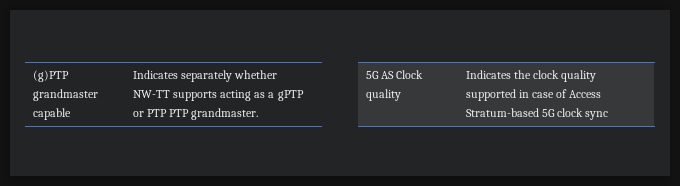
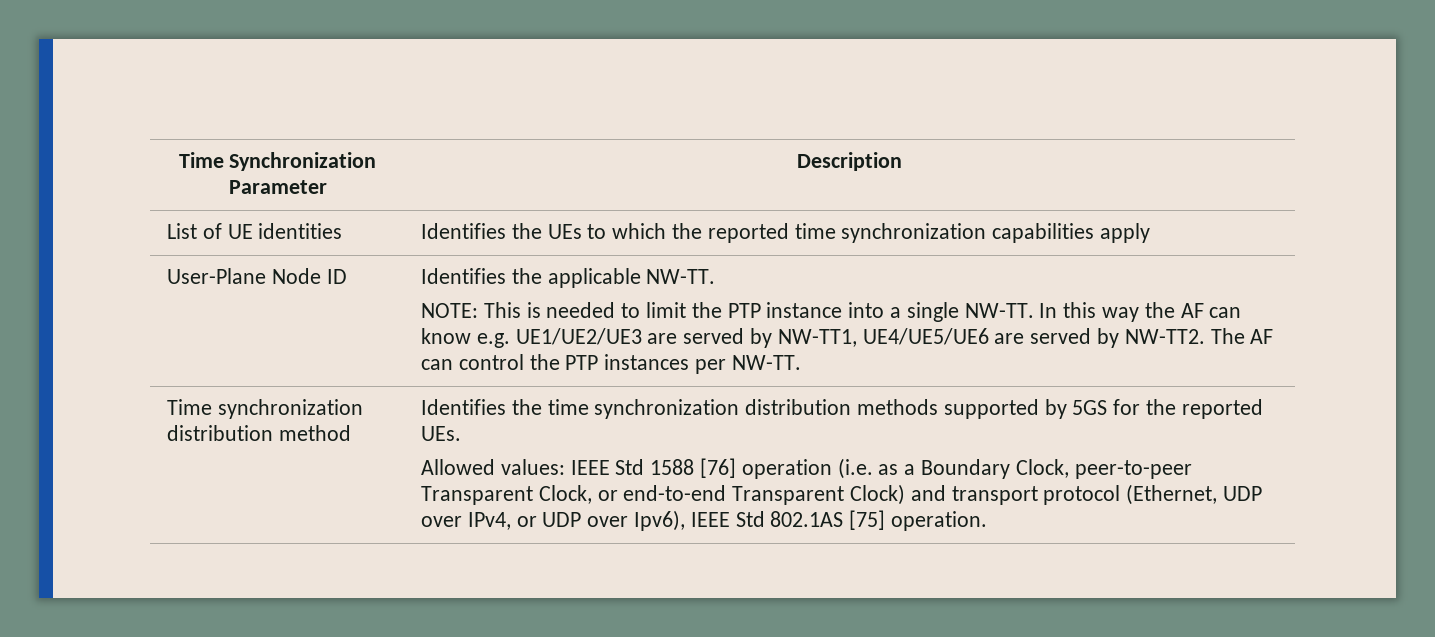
[32,70,69,82] [32,89,98,101] [32,108,71,120] [132,70,278,82] [132,90,304,101] [132,108,259,120] [365,70,424,79] [365,89,401,101] [465,70,597,82] [465,89,602,101] [465,108,609,120] (g)PTP grandmaster capable | Indicates separately whether NW-TT supports acting as a gPTP or PTP PTP grandmaster. // 5G AS Clock quality | Indicates the clock quality supported in case of Access Stratum-based 5G clock sync -> [178,152,377,171] [228,180,327,194] [797,152,902,171] [166,223,343,239] [420,223,1150,243] [166,268,347,284] [420,268,716,288] [420,302,1242,322] [420,328,1274,348] [420,354,801,374] [166,399,363,419] [166,425,351,441] [420,399,1263,419] [420,426,461,441] [420,458,1192,479] [420,484,1262,505] [420,510,987,531] Time Synchronization Parameter | Description // List of UE identities | Identifies the UEs to which the reported time synchronization capabilities apply // User-Plane Node ID | Identifies the applicable NW-TT. // NOTE: This is needed to limit the PTP instance into a single NW-TT. In this way the AF can know e.g. UE1/UE2/UE3 are served by NW-TT1, UE4/UE5/UE6 are served by NW-TT2. The AF can control the PTP instances per NW-TT. // Time synchronization distribution method | Identifies the time synchronization distribution methods supported by 5GS for the reported UEs. // Allowed values: IEEE Std 1588 [76] operation (i.e. as a Boundary Clock, peer-to-peer Transparent Clock, or end-to-end Transparent Clock) and transport protocol (Ethernet, UDP over IPv4, or UDP over Ipv6), IEEE Std 802.1AS [75] operation.

